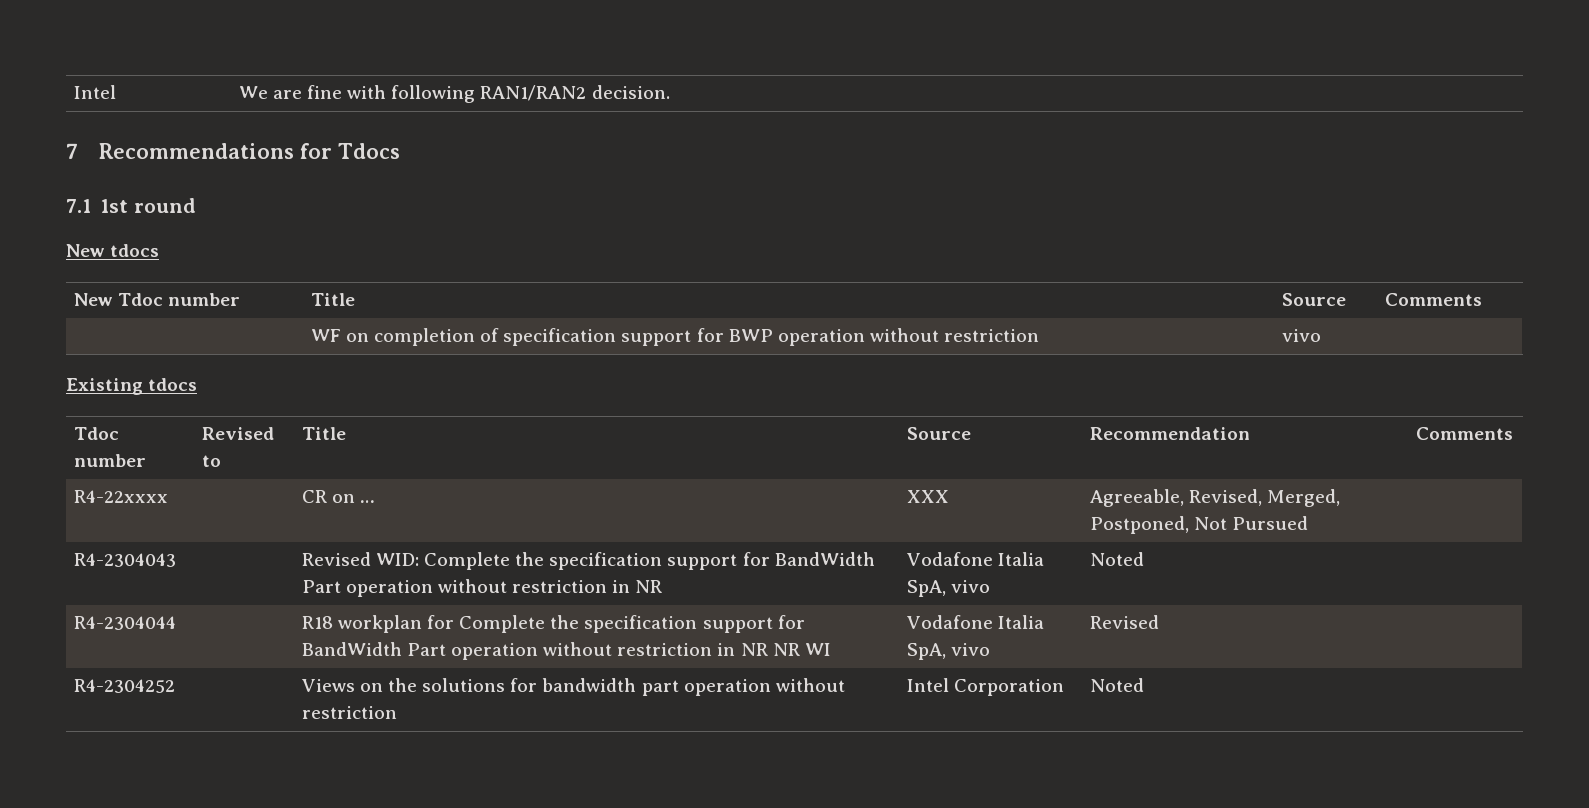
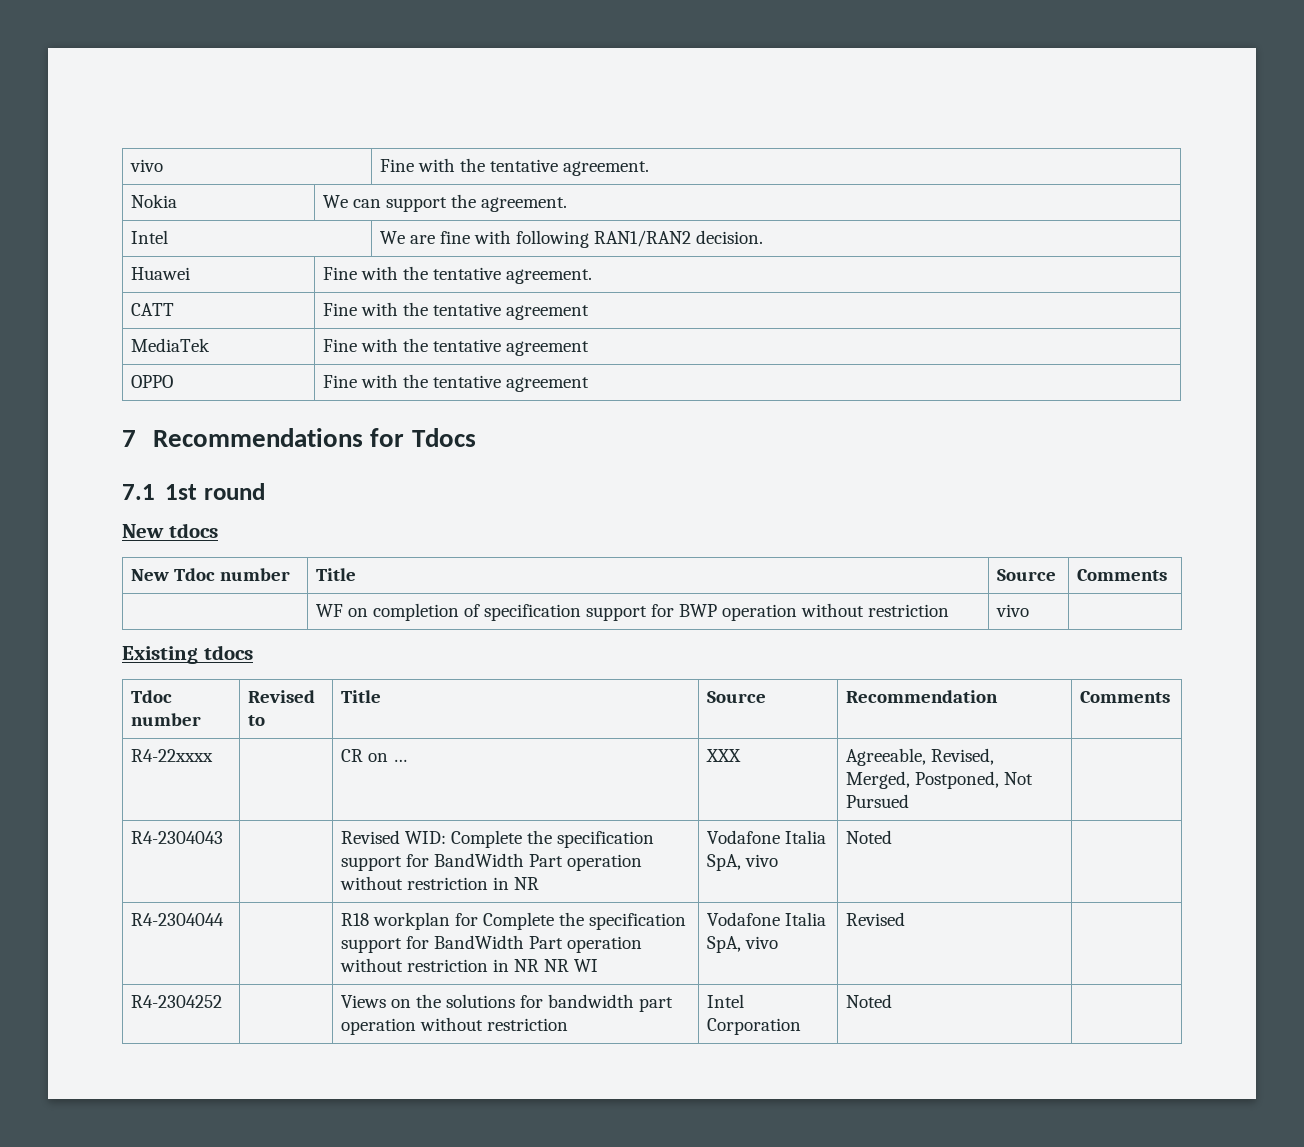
(73, 92) none -> [130,159,164,172] [380,158,650,176] [131,194,178,208] [323,194,568,212] vivo | Fine with the tentative agreement. // Nokia | We can support the agreement. //
(670, 92) none -> [131,267,191,280] [323,266,593,284] [131,303,175,316] [323,302,590,320] [131,338,211,352] [323,338,590,356] [131,375,174,388] [323,374,590,392] // Huawei | Fine with the tentative agreement. // CATT | Fine with the tentative agreement // MediaTek | Fine with the tentative agreement // OPPO | Fine with the tentative agreement

